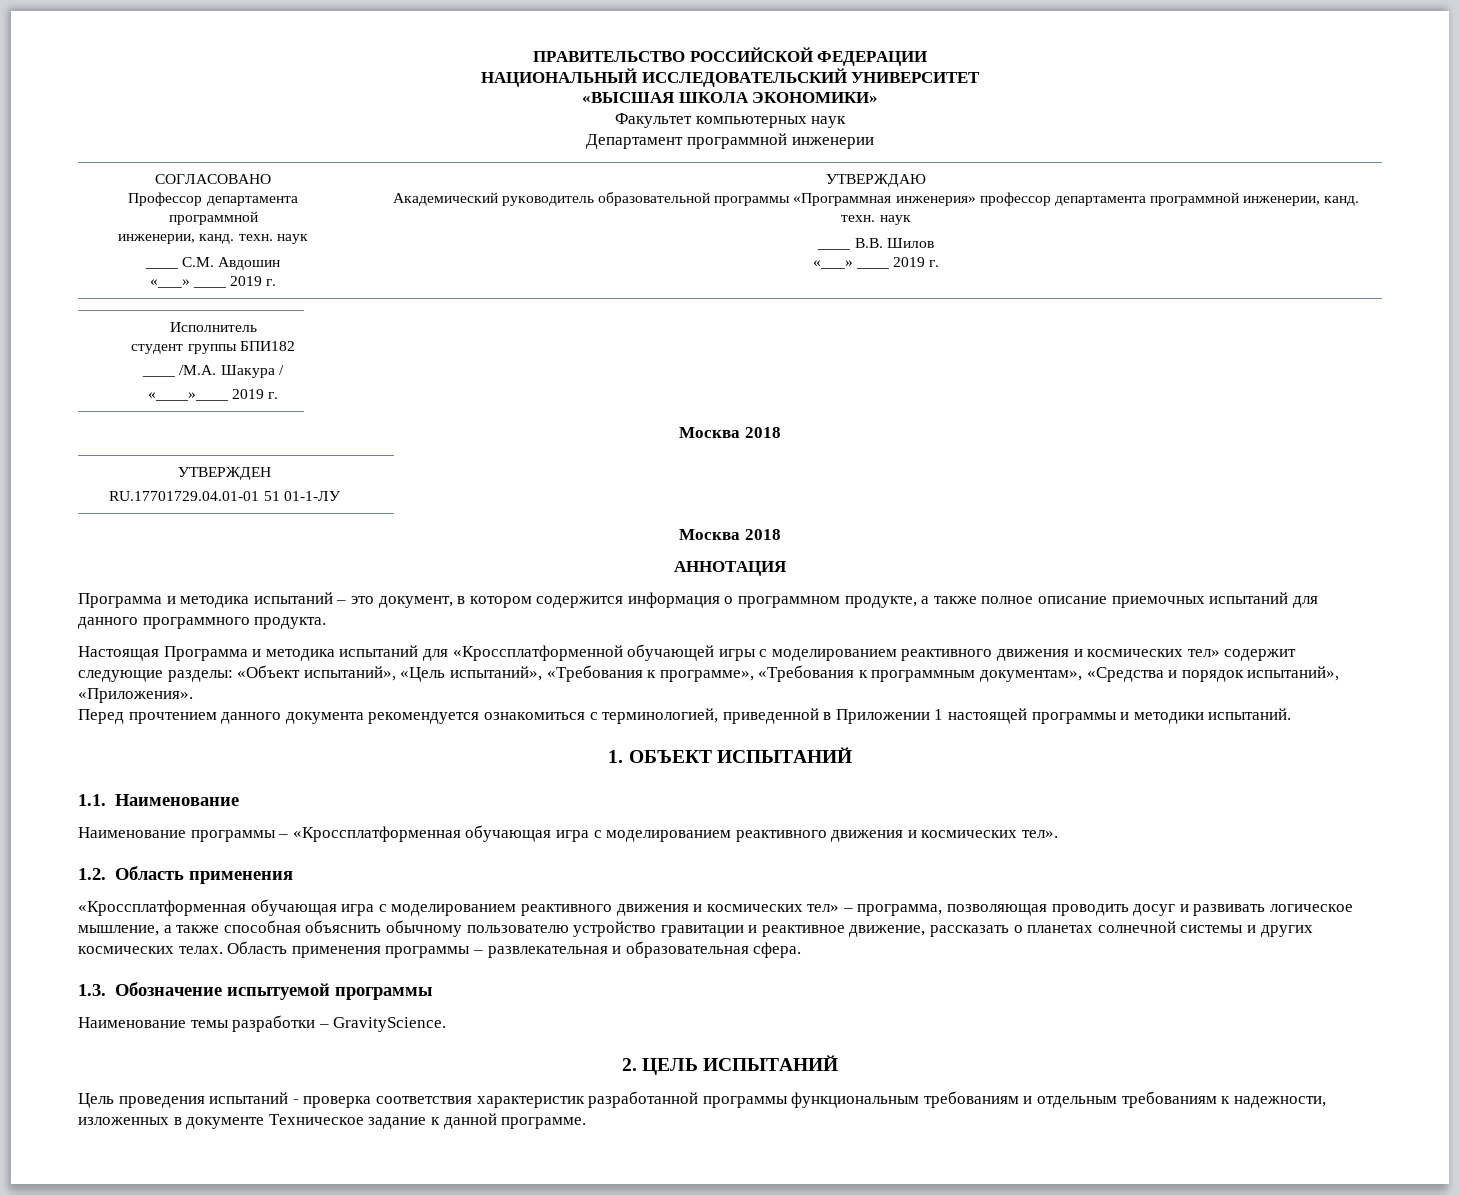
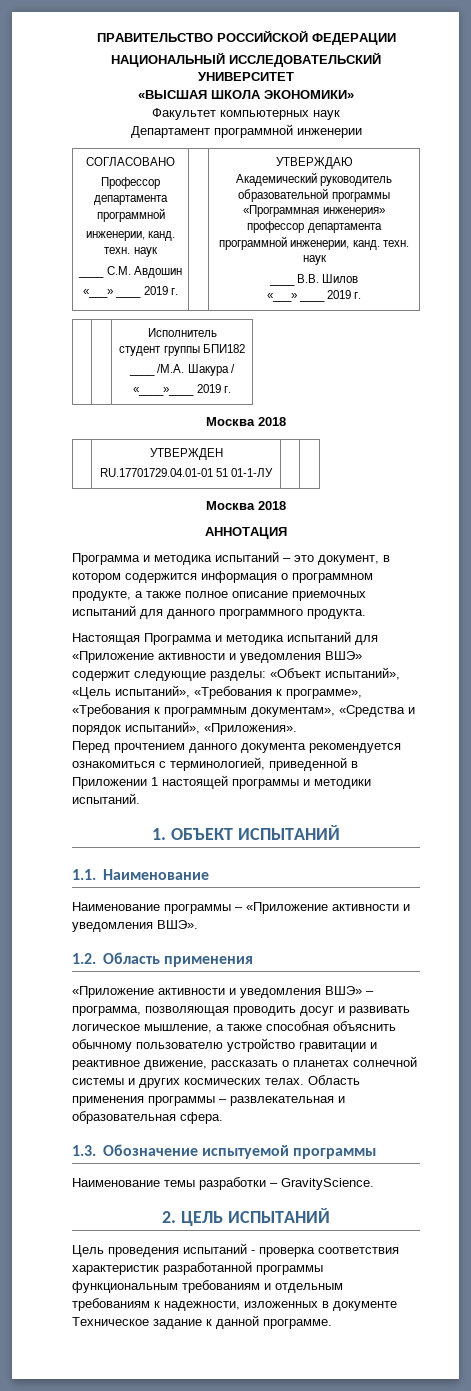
[452,644,1220,661] «Кроссплатформенной обучающей игры с моделированием реактивного движения и космических тел» -> [72,651,362,663] «Приложение активности и уведомления ВШЭ»
[292,825,1059,842] [78,866,293,884] [78,899,840,916] «Кроссплатформенная обучающая игра с моделированием реактивного движения и космических тел». // 1.2. Область применения // «Кроссплатформенная обучающая игра с моделированием реактивного движения и космических тел» -> [246,902,410,914] [72,920,198,932] [72,952,253,967] [72,986,362,998] «Приложение активности и уведомления ВШЭ». // 1.2. Область применения // «Приложение активности и уведомления ВШЭ»

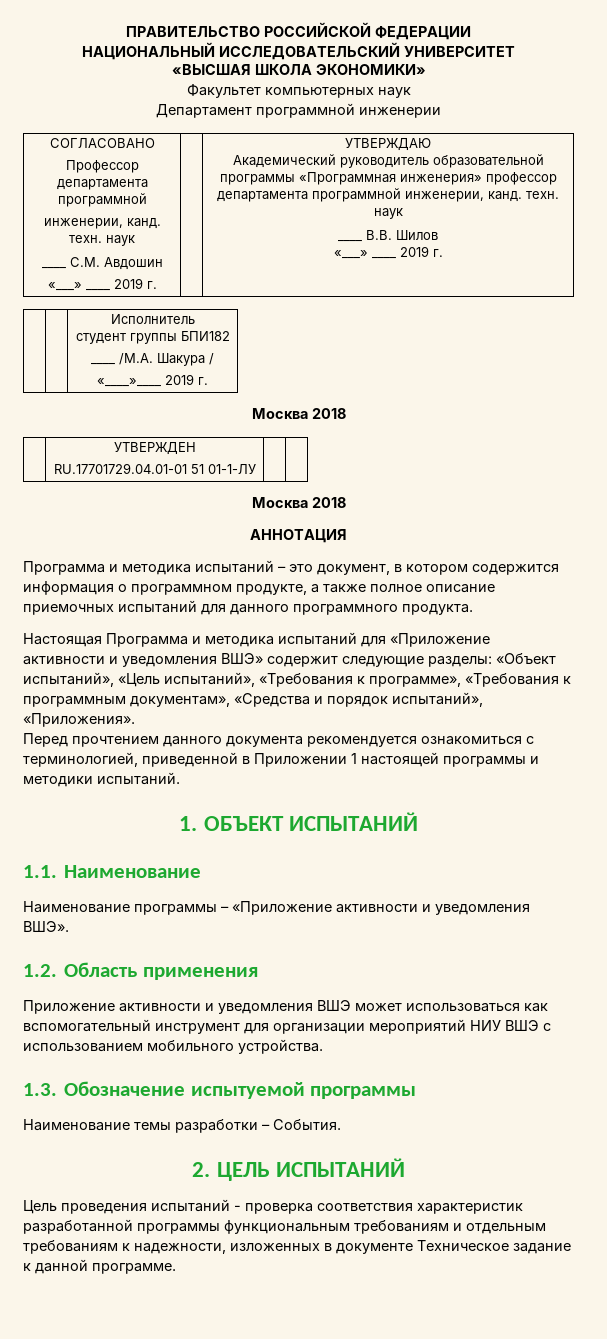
[72,986,374,998] [72,1006,410,1016] [72,1021,396,1033] [72,1038,377,1052] [72,1056,417,1070] [72,1075,360,1088] [72,1096,345,1106] [72,1111,223,1124] «Приложение активности и уведомления ВШЭ» – программа, позволяющая проводить досуг и развивать логическое мышление, а также способная объяснить обычному пользователю устройство гравитации и реактивное движение, рассказать о планетах солнечной системы и других космических телах. Область применения программы – развлекательная и образовательная сфера. -> [23,1000,548,1014] [23,1019,551,1034] [23,1039,323,1054] Приложение активности и уведомления ВШЭ может использоваться как вспомогательный инструмент для организации мероприятий НИУ ВШЭ с использованием мобильного устройства.
[281,1178,374,1190] GravityScience. -> [273,1119,341,1130] События.

